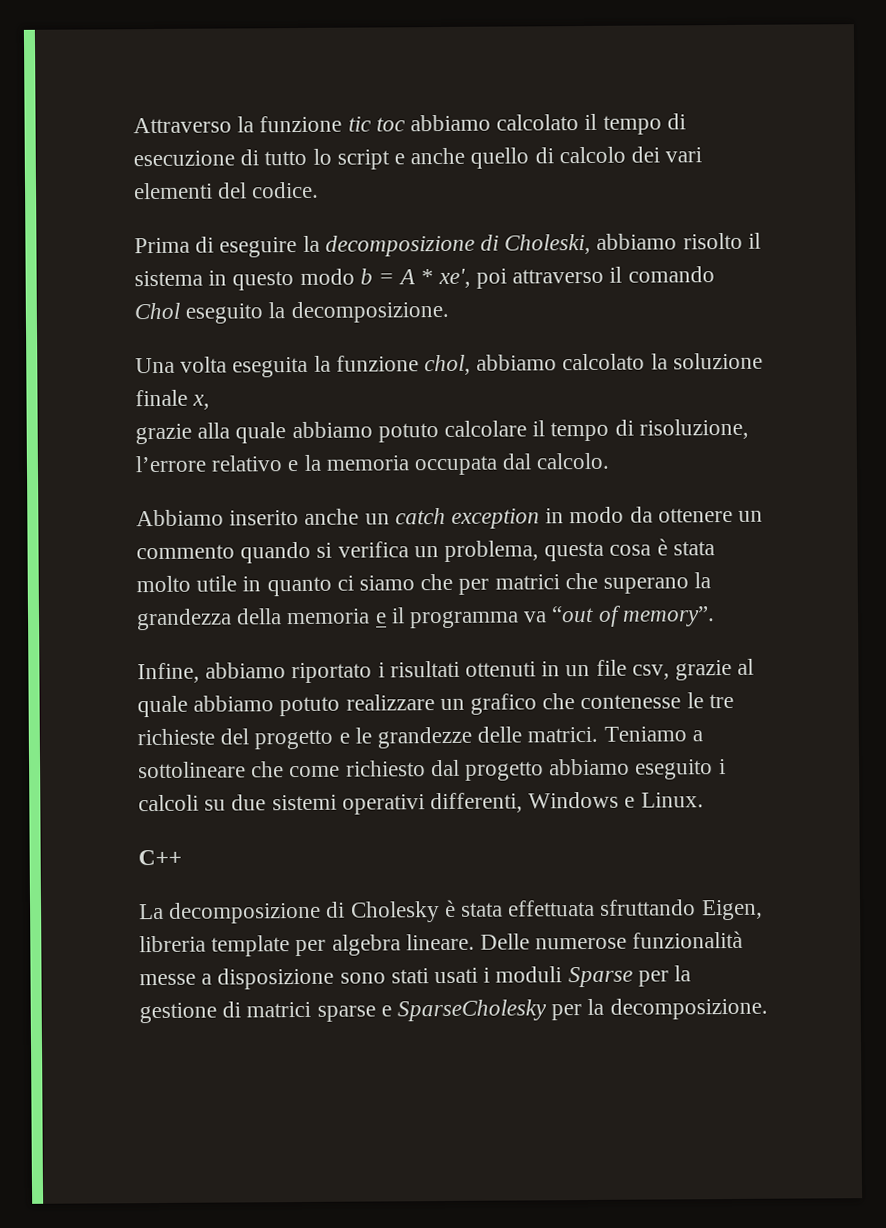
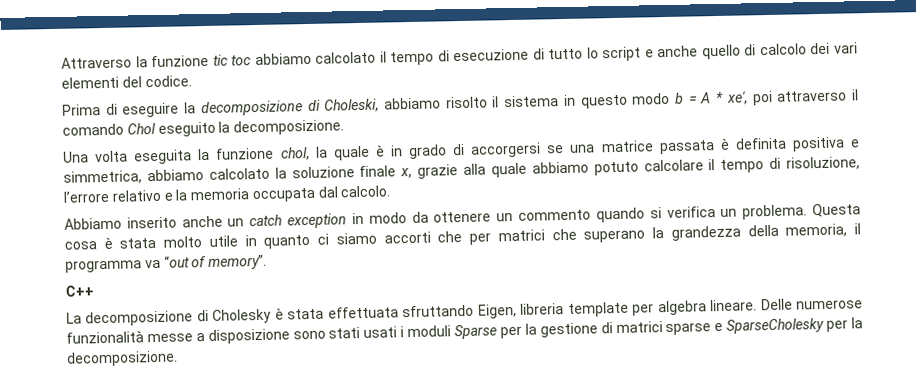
(472, 365) none -> [315,136,861,161] [63,170,142,185] la quale è in grado di accorgersi se una matrice passata è definita positiva e simmetrica,
(211, 402) // -> (413, 173) none
[444,540,605,562] problema, questa -> [742,203,862,220] problema. Questa
(416, 583) none -> [383,231,431,244] accorti
[286,608,387,625] memoria e -> [785,223,848,238] memoria,
[137,658,755,684] [137,692,734,718] [137,726,703,750] [138,758,726,781] [138,791,704,815] // Infine, abbiamo riportato i risultati ottenuti in un file csv, grazie al quale abbiamo potuto realizzare un grafico che contenesse le tre richieste del progetto e le grandezze delle matrici. Teniamo a sottolineare che come richiesto dal progetto abbiamo eseguito i calcoli su due sistemi operativi differenti, Windows e Linux. -> (268, 262) none

